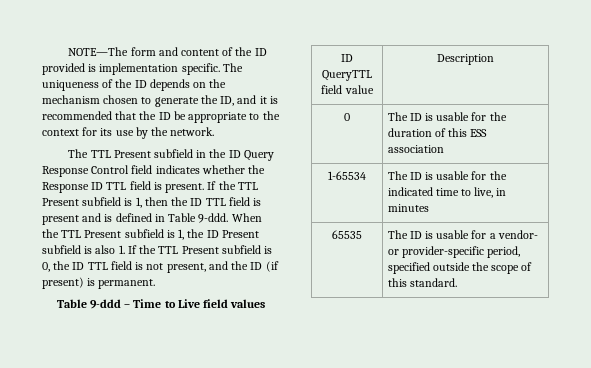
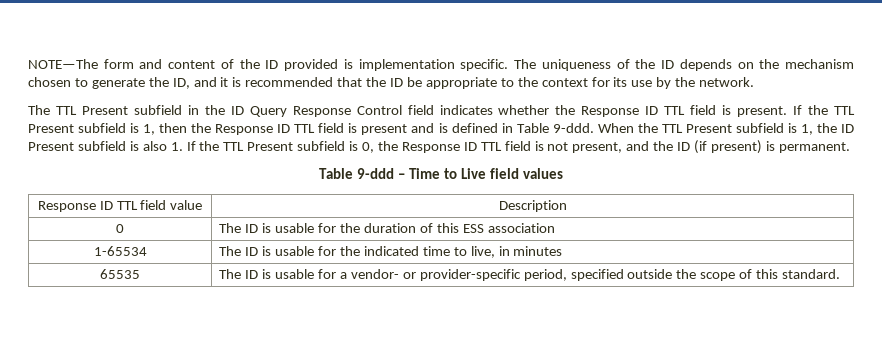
(189, 201) none -> [215,124,274,135] Response
(71, 265) none -> [401,142,460,153] Response
[341,54,353,62] [322,70,372,81] ID QueryTTL -> [37,201,138,212] Response ID TTL

